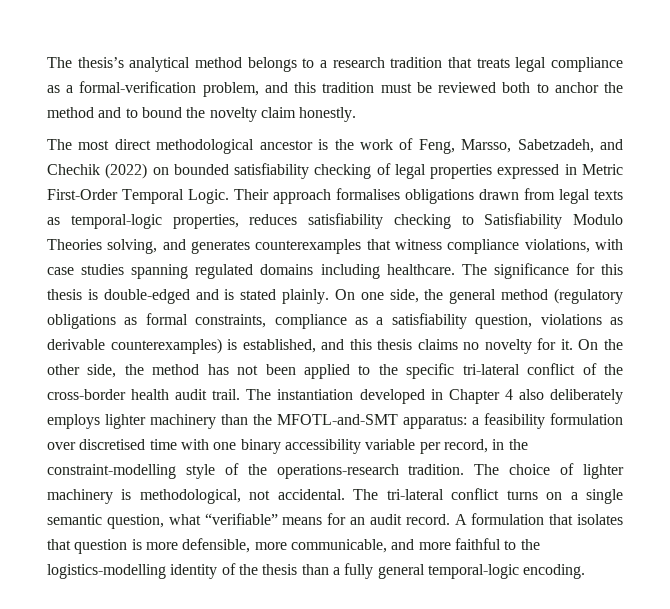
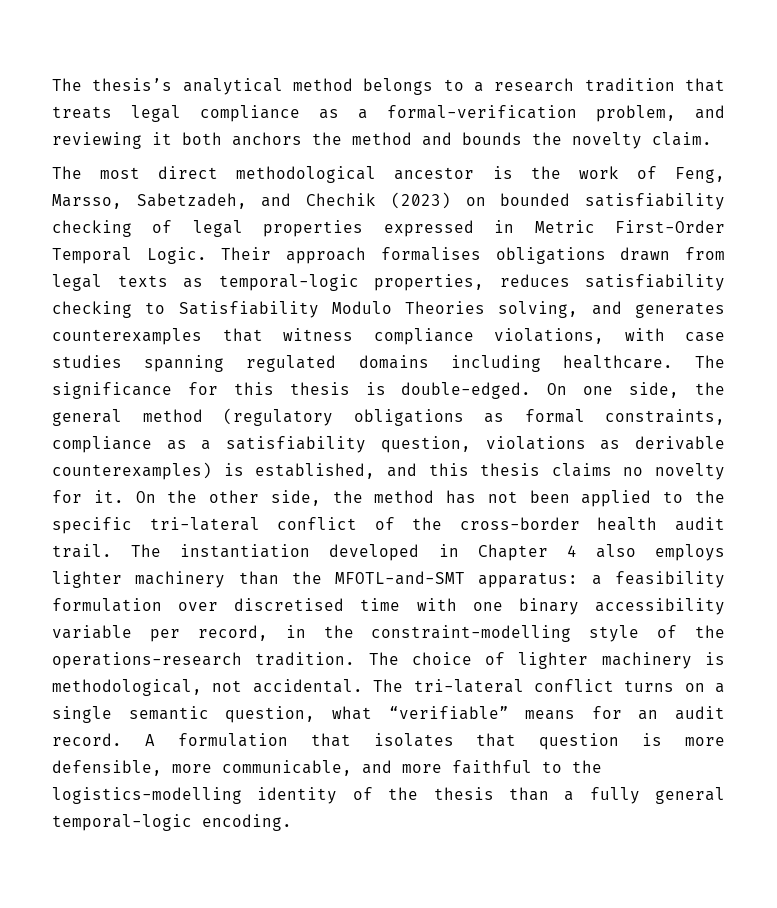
[294,82,623,93] [47,107,357,122] this tradition must be reviewed both to anchor the method and to bound the novelty claim honestly. -> [52,132,712,149] reviewing it both anchors the method and bounds the novelty claim.
[105,163,148,179] (2022) -> [390,192,451,209] (2023)
[103,289,330,304] double-edged and is stated plainly. -> [401,382,532,399] double-edged.
[549,389,623,404] deliberately -> (636, 551) none

